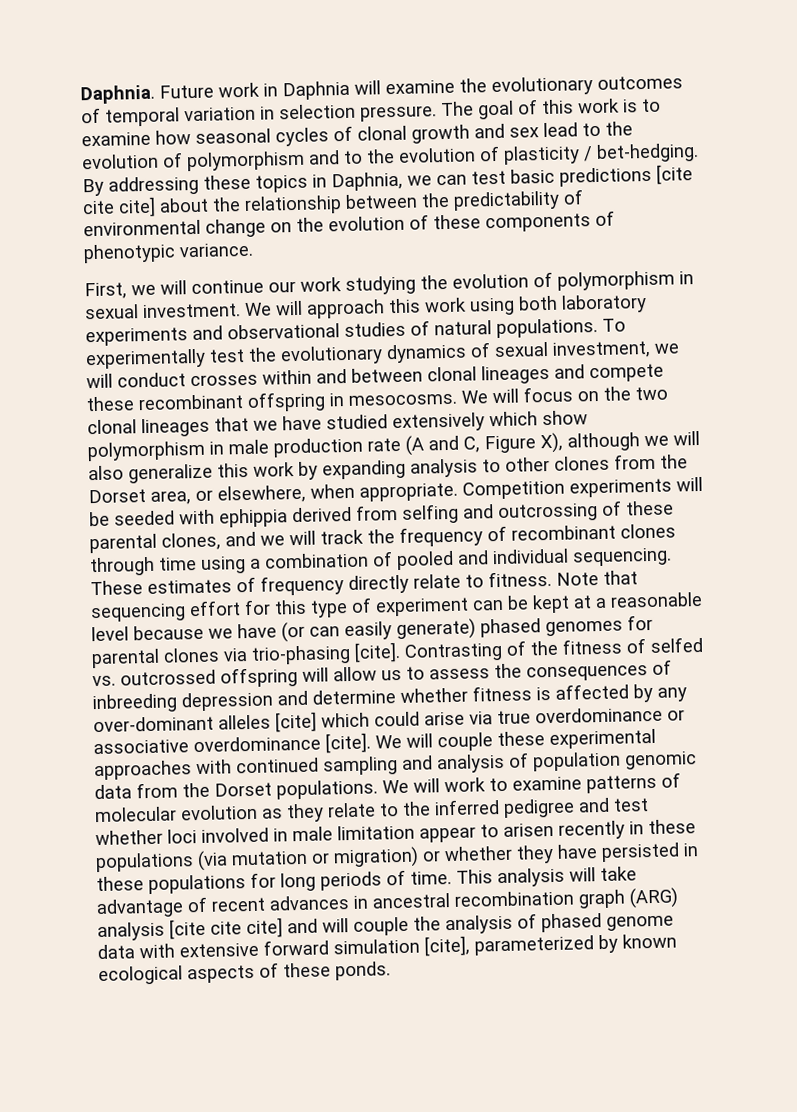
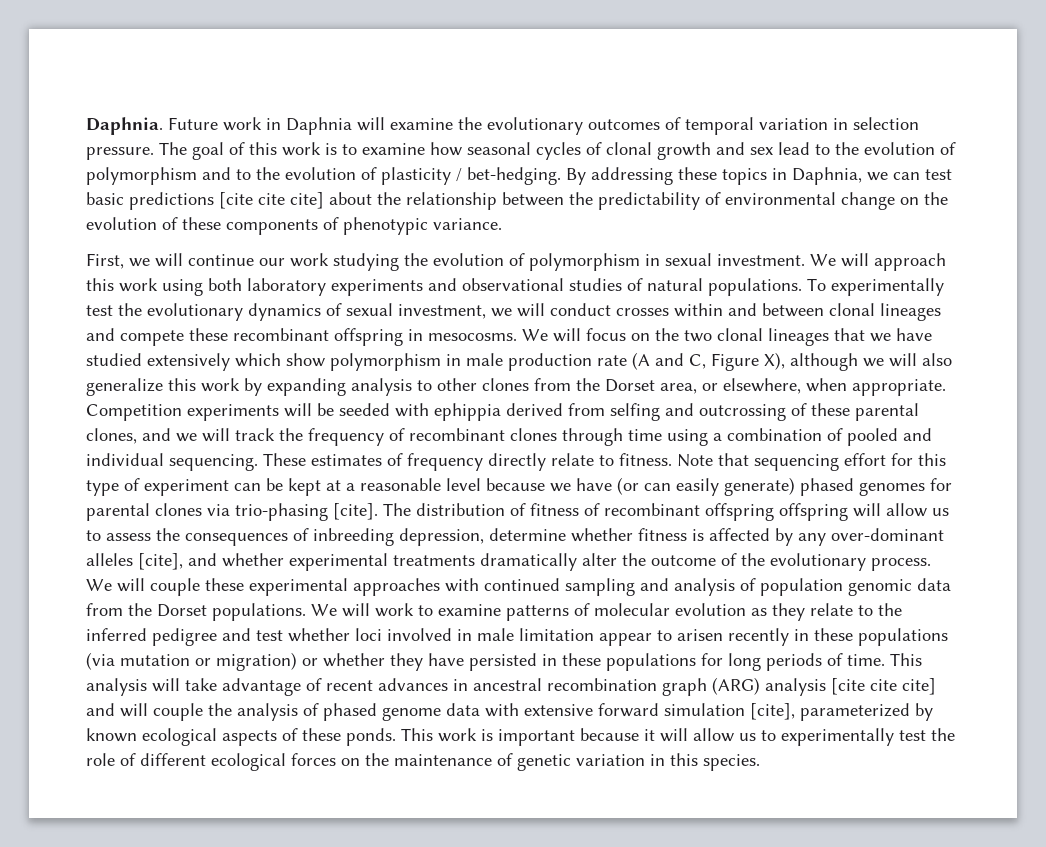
[404,636,703,662] [92,669,216,687] Contrasting of the fitness of selfed vs. outcrossed -> [383,503,774,521] The distribution of fitness of recombinant offspring
[181,690,308,712] depression and -> [399,528,484,546] depression,
[275,706,685,733] [93,732,371,755] [cite] which could arise via true overdominance or associative overdominance [cite]. -> [138,553,931,571] [cite], and whether experimental treatments dramatically alter the outcome of the evolutionary process.
(391, 971) none -> [401,728,955,746] [86,753,760,771] This work is important because it will allow us to experimentally test the role of different ecological forces on the maintenance of genetic variation in this species.

